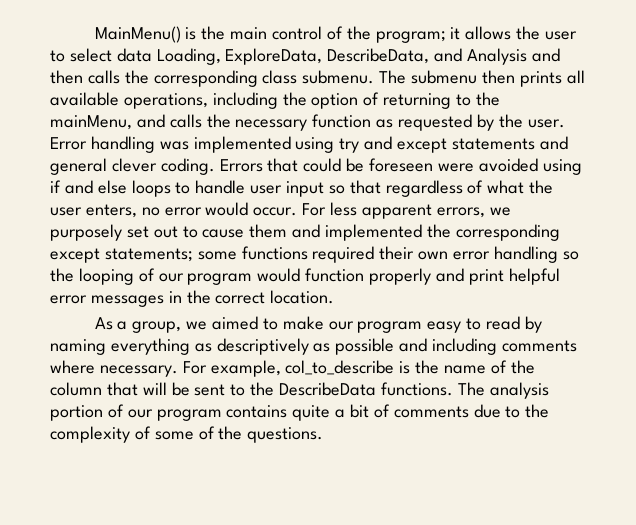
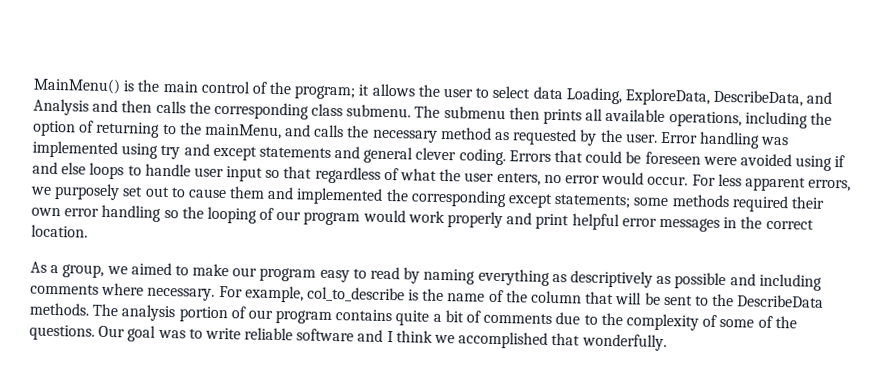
[312,114,372,128] function -> [440,126,492,140] method
[241,246,308,260] functions -> [671,194,730,208] methods
[305,268,365,282] function -> [407,210,445,224] work
[380,382,453,396] functions. -> [29,302,89,316] methods.
(324, 435) none -> [98,325,667,352] Our goal was to write reliable software and I think we accomplished that wonderfully.

